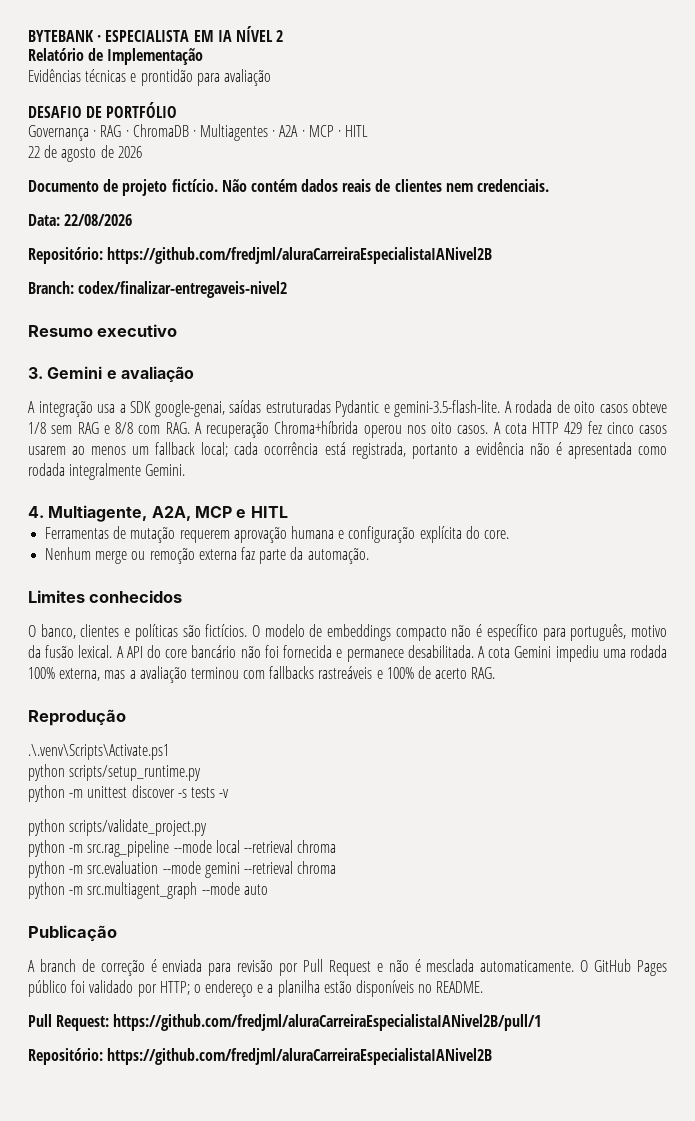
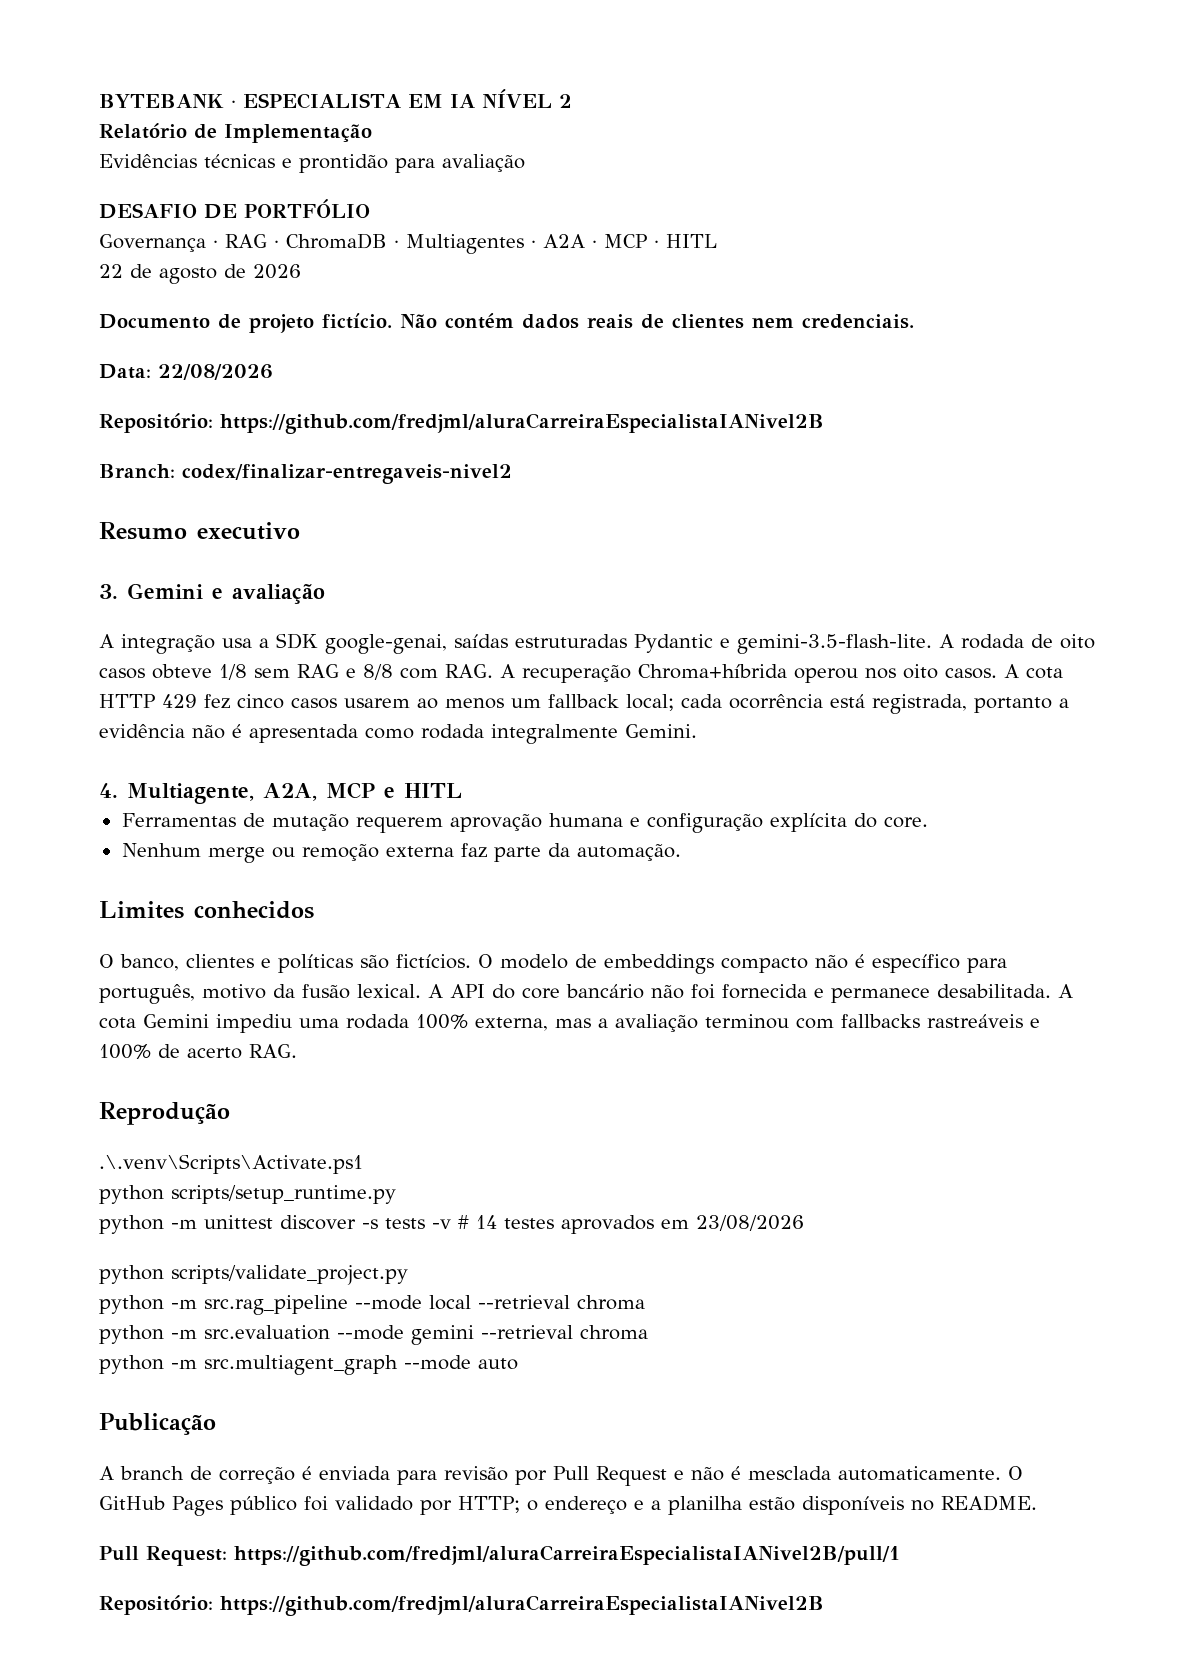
(230, 793) none -> [458,1215,804,1234] # 14 testes aprovados em 23/08/2026

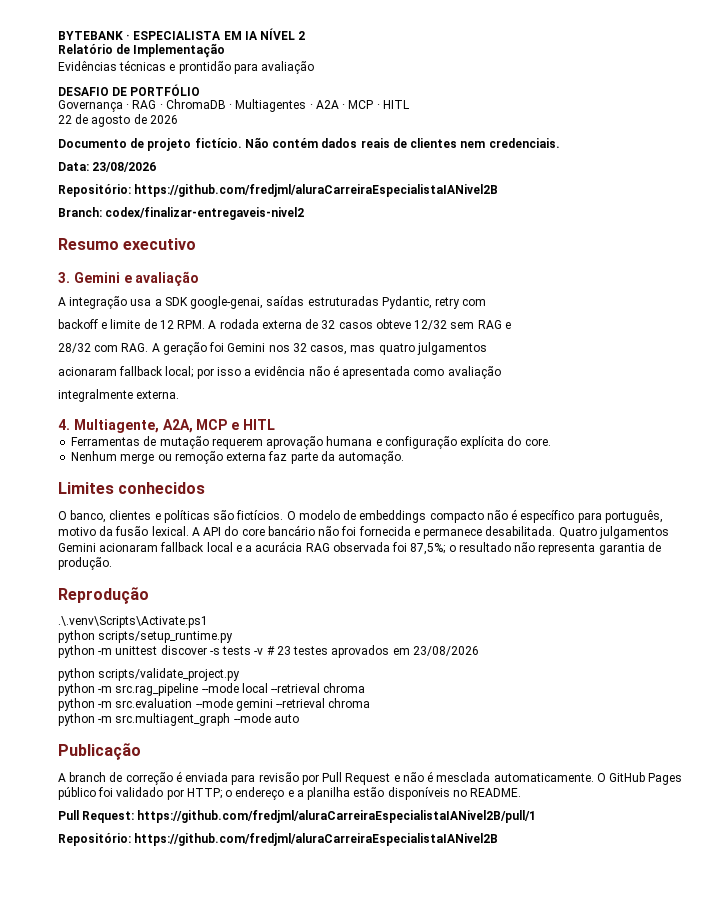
[158,364,273,380] 22/08/2026 -> [92,162,157,172] 23/08/2026
[634,634,1095,654] Pydantic e gemini-3.5-flash-lite. A rodada de oito -> [381,296,487,309] [58,319,336,329] Pydantic, retry com // backoff e limite de 12 RPM. A rodada externa de 32
[219,664,247,680] 1/8 -> [414,320,448,330] 12/32
[363,664,393,680] 8/8 -> [58,343,91,353] // 28/32
[522,664,1063,683] [99,694,1052,714] recuperação Chroma+híbrida operou nos oito casos. A cota HTTP 429 fez cinco casos usarem ao menos um fallback local; cada ocorrência está registrada, portanto -> [162,342,487,355] [58,366,241,379] geração foi Gemini nos 32 casos, mas quatro julgamentos // acionaram fallback local; por isso
[421,724,697,744] rodada integralmente Gemini. -> [447,366,501,379] [58,389,180,402] avaliação // integralmente externa.
[1058,984,1073,998] [99,1014,1040,1033] [99,1044,297,1059] A cota Gemini impediu uma rodada 100% externa, mas a avaliação terminou com fallbacks rastreáveis e 100% de acerto RAG. -> [558,526,669,539] [58,541,661,555] [58,557,112,570] Quatro julgamentos Gemini acionaram fallback local e a acurácia RAG observada foi 87,5%; o resultado não representa garantia de produção.
[476,1215,497,1229] 14 -> [276,646,291,655] 23

